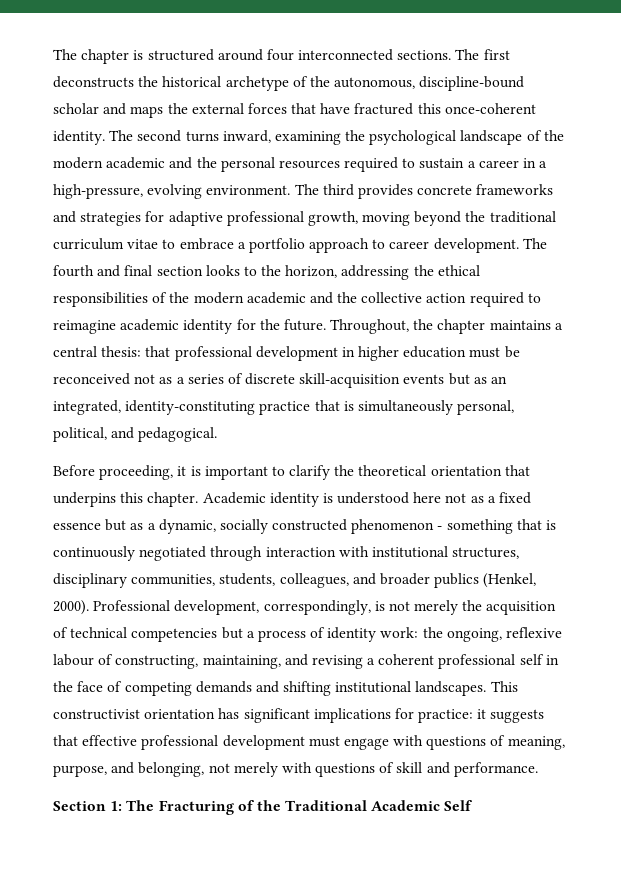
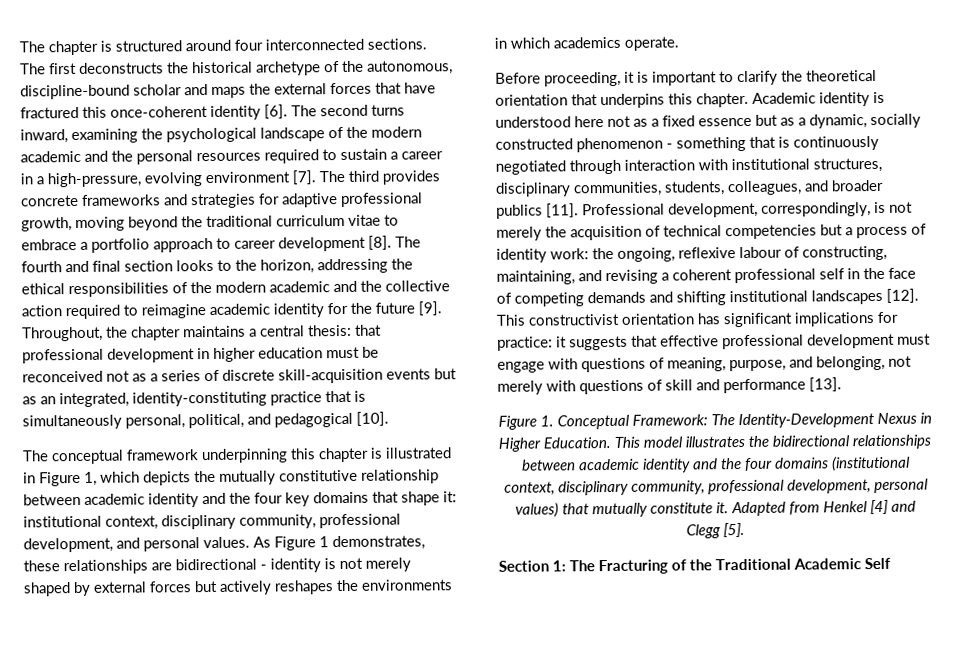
[53,130,105,145] identity. -> [210,104,288,120] identity [6].
[206,185,291,195] environment. -> [205,170,316,185] environment [7].
[433,238,519,253] development. -> [278,235,392,252] development [8].
[283,319,326,331] future. -> [375,301,442,316] future [9].
[138,427,218,442] pedagogical. -> [274,411,389,428] [22,447,452,465] [23,469,439,487] [23,491,457,508] [23,513,401,530] [23,535,425,553] [23,557,411,575] [23,579,453,597] [494,36,679,51] pedagogical [10]. // The conceptual framework underpinning this chapter is illustrated in Figure 1, which depicts the mutually constitutive relationship between academic identity and the four key domains that shape it: institutional context, disciplinary community, professional development, and personal values. As Figure 1 demonstrates, these relationships are bidirectional - identity is not merely shaped by external forces but actively reshapes the environments in which academics operate.
[483,573,537,588] [53,600,89,615] (Henkel, 2000). -> [546,203,579,218] [11].
[415,681,487,696] landscapes. -> [811,288,919,305] landscapes [12].
[453,762,538,777] performance. -> [723,377,842,394] [497,412,932,430] [498,434,931,452] [521,455,911,473] [503,478,929,496] [515,499,916,518] [686,522,745,539] performance [13]. // Figure 1. Conceptual Framework: The Identity-Development Nexus in Higher Education. This model illustrates the bidirectional relationships between academic identity and the four domains (institutional context, disciplinary community, professional development, personal values) that mutually constitute it. Adapted from Henkel [4] and Clegg [5].

